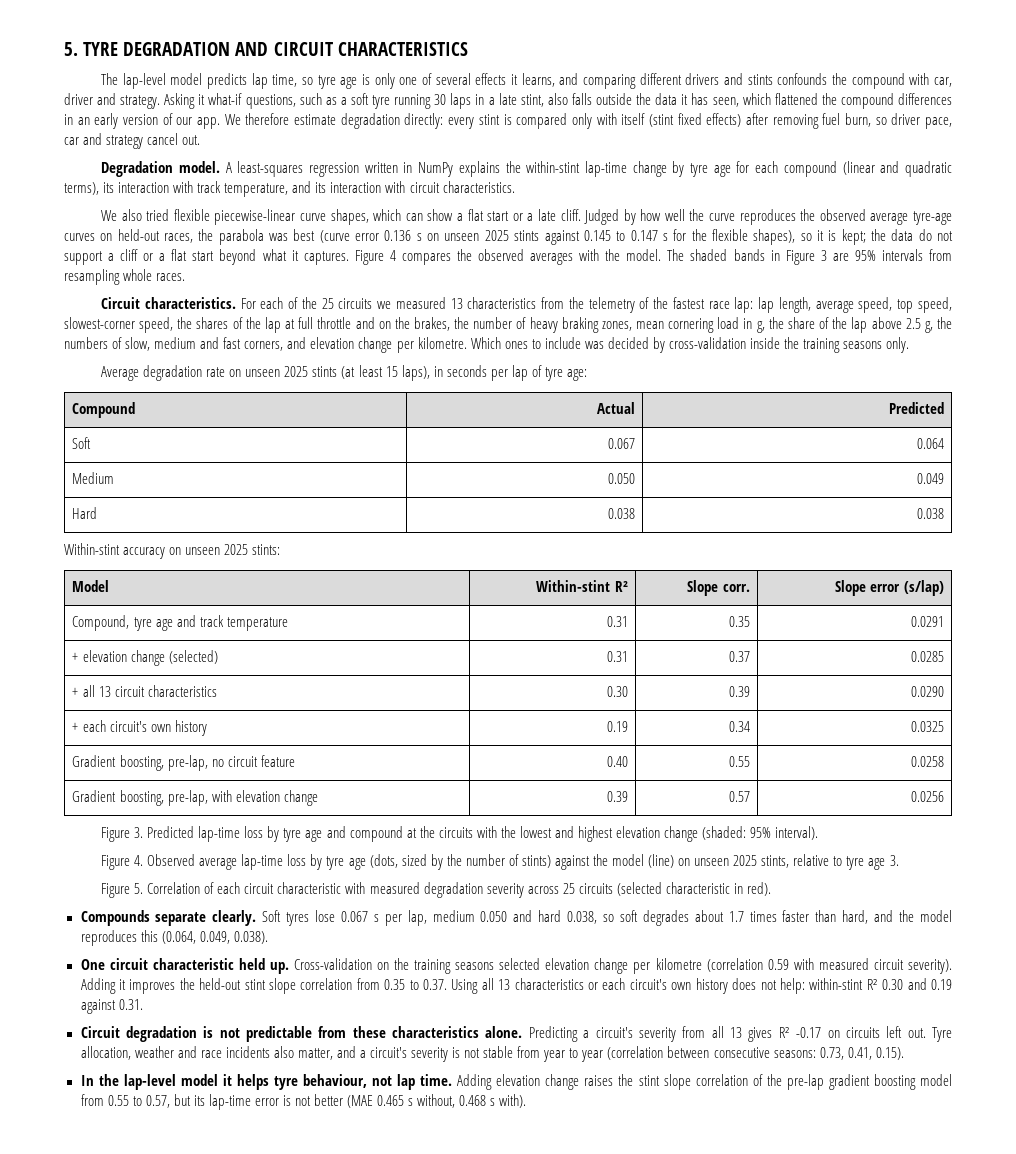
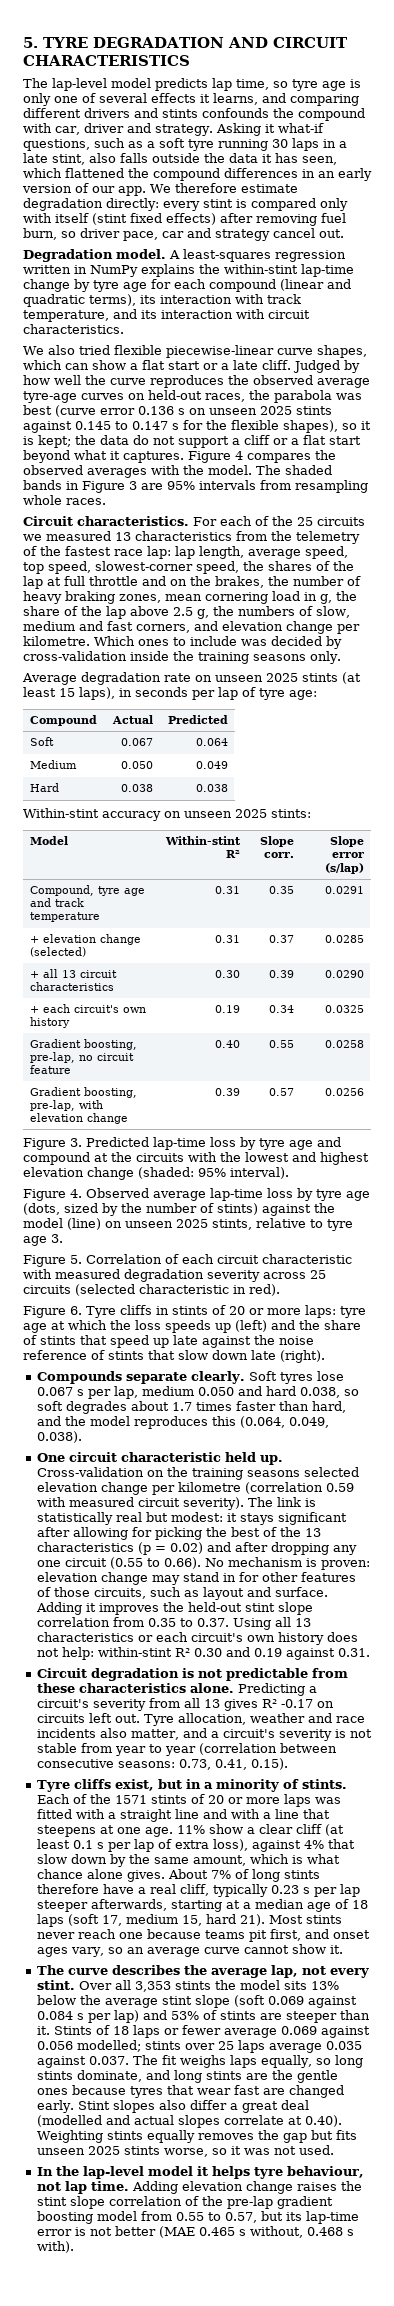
(771, 889) none -> [23,1305,366,1318] [23,1320,361,1333] [23,1335,314,1348] [23,1350,325,1363] // Figure 6. Tyre cliffs in stints of 20 or more laps: tyre age at which the loss speeds up (left) and the share of stints that speed up late against the noise reference of stints that slow down late (right).
(953, 966) none -> [247,1497,316,1507] [36,1512,347,1525] [36,1527,321,1540] [36,1542,357,1555] [36,1557,370,1570] [36,1572,356,1585] [36,1587,328,1600] The link is statistically real but modest: it stays significant after allowing for picking the best of the 13 characteristics (p = 0.02) and after dropping any one circuit (0.55 to 0.66). No mechanism is proven: elevation change may stand in for other features of those circuits, such as layout and surface.
(904, 1053) none -> [36,1779,347,1792] [36,1794,341,1807] [36,1809,330,1822] [36,1824,344,1837] [36,1839,355,1852] [36,1854,340,1867] [36,1869,320,1882] [36,1884,360,1897] [36,1899,368,1912] [36,1914,342,1927] [36,1929,370,1942] [36,1944,343,1957] [36,1965,369,1978] [36,1980,339,1992] [36,1995,357,2008] [36,2010,370,2023] [36,2025,370,2038] [36,2040,362,2053] [36,2055,363,2068] [36,2070,338,2083] [36,2085,344,2098] [36,2100,309,2113] [36,2115,342,2128] [36,2130,357,2143] [36,2145,334,2157] // Tyre cliffs exist, but in a minority of stints. Each of the 1571 stints of 20 or more laps was fitted with a straight line and with a line that steepens at one age. 11% show a clear cliff (at least 0.1 s per lap of extra loss), against 4% that slow down by the same amount, which is what chance alone gives. About 7% of long stints therefore have a real cliff, typically 0.23 s per lap steeper afterwards, starting at a median age of 18 laps (soft 17, medium 15, hard 21). Most stints never reach one because teams pit first, and onset ages vary, so an average curve cannot show it. // The curve describes the average lap, not every stint. Over all 3,353 stints the model sits 13% below the average stint slope (soft 0.069 against 0.084 s per lap) and 53% of stints are steeper than it. Stints of 18 laps or fewer average 0.069 against 0.056 modelled; stints over 25 laps average 0.035 against 0.037. The fit weighs laps equally, so long stints dominate, and long stints are the gentle ones because tyres that wear fast are changed early. Stint slopes also differ a great deal (modelled and actual slopes correlate at 0.40). Weighting stints equally removes the gap but fits unseen 2025 stints worse, so it was not used.

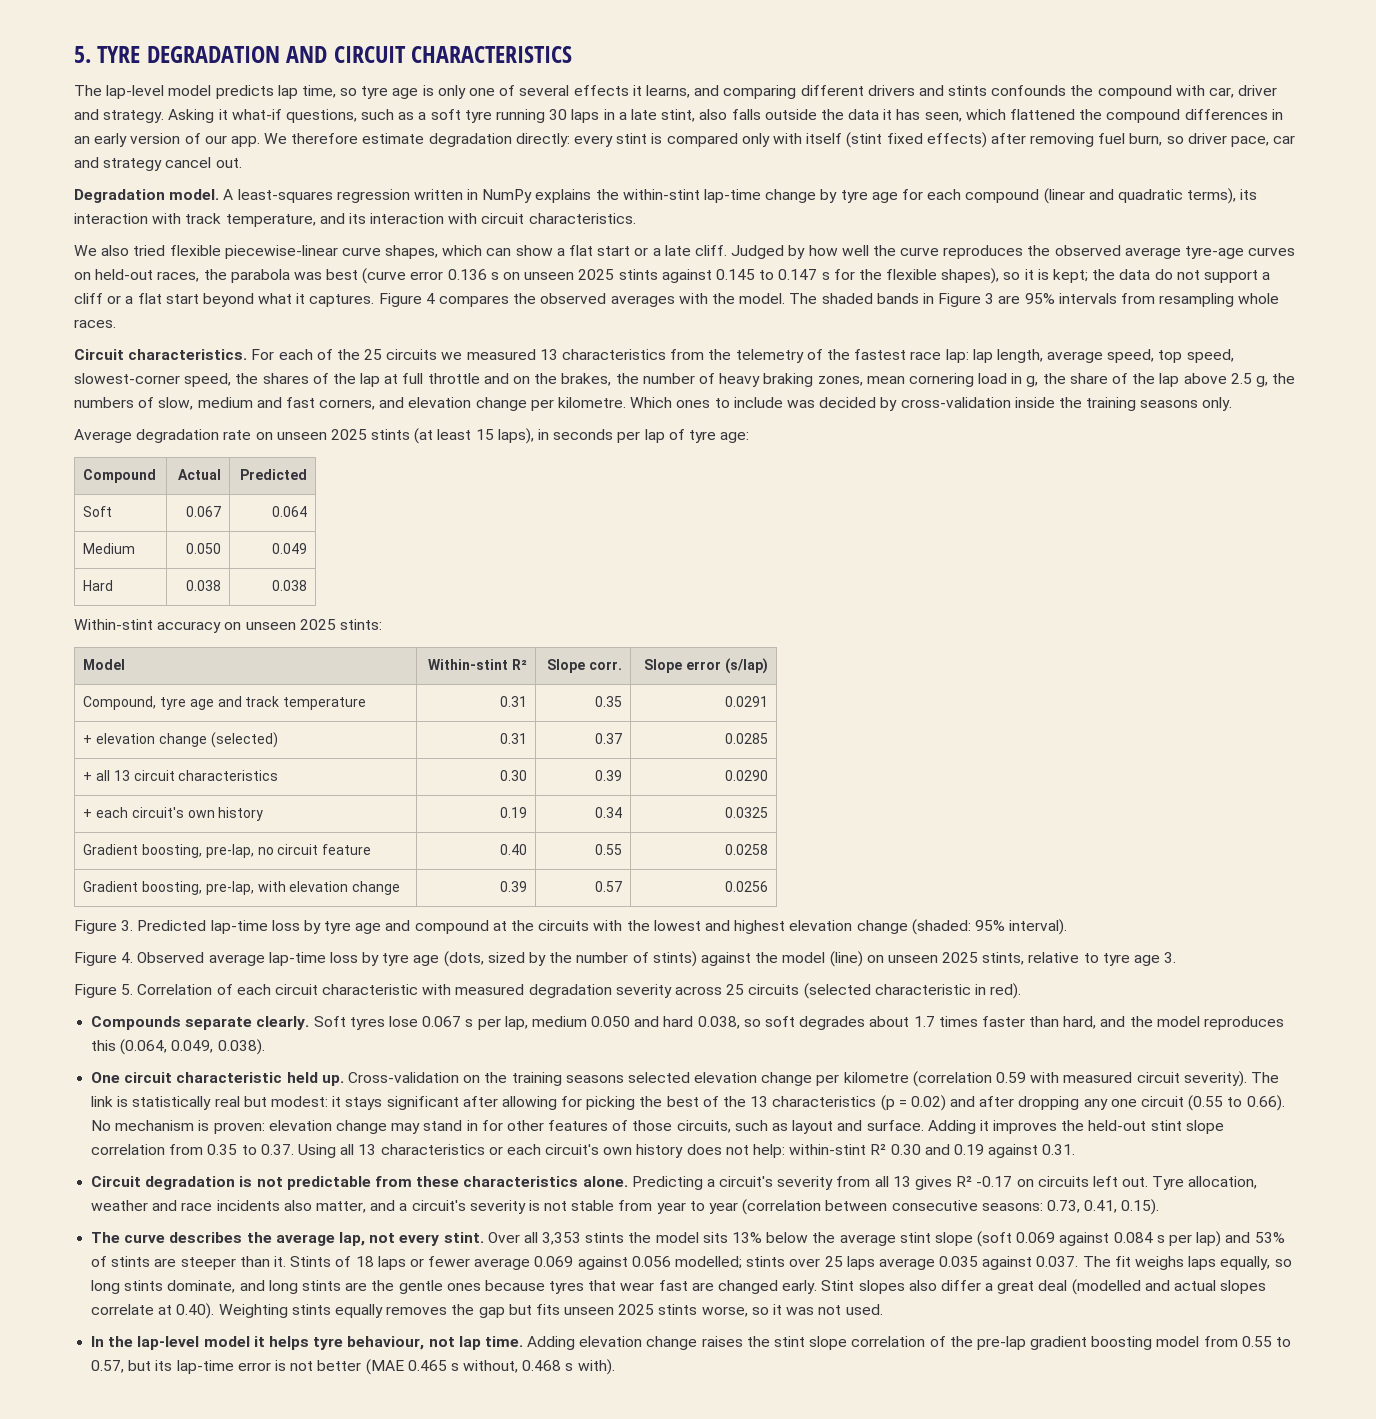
[23,1305,366,1318] [23,1320,361,1333] [23,1335,314,1348] [23,1350,325,1363] // Figure 6. Tyre cliffs in stints of 20 or more laps: tyre age at which the loss speeds up (left) and the share of stints that speed up late against the noise reference of stints that slow down late (right). -> (1022, 991) none
[36,1779,347,1792] [36,1794,341,1807] [36,1809,330,1822] [36,1824,344,1837] [36,1839,355,1852] [36,1854,340,1867] [36,1869,320,1882] [36,1884,360,1897] [36,1899,368,1912] [36,1914,342,1927] [36,1929,370,1942] [36,1944,343,1957] // Tyre cliffs exist, but in a minority of stints. Each of the 1571 stints of 20 or more laps was fitted with a straight line and with a line that steepens at one age. 11% show a clear cliff (at least 0.1 s per lap of extra loss), against 4% that slow down by the same amount, which is what chance alone gives. About 7% of long stints therefore have a real cliff, typically 0.23 s per lap steeper afterwards, starting at a median age of 18 laps (soft 17, medium 15, hard 21). Most stints never reach one because teams pit first, and onset ages vary, so an average curve cannot show it. -> (1160, 1207) none

